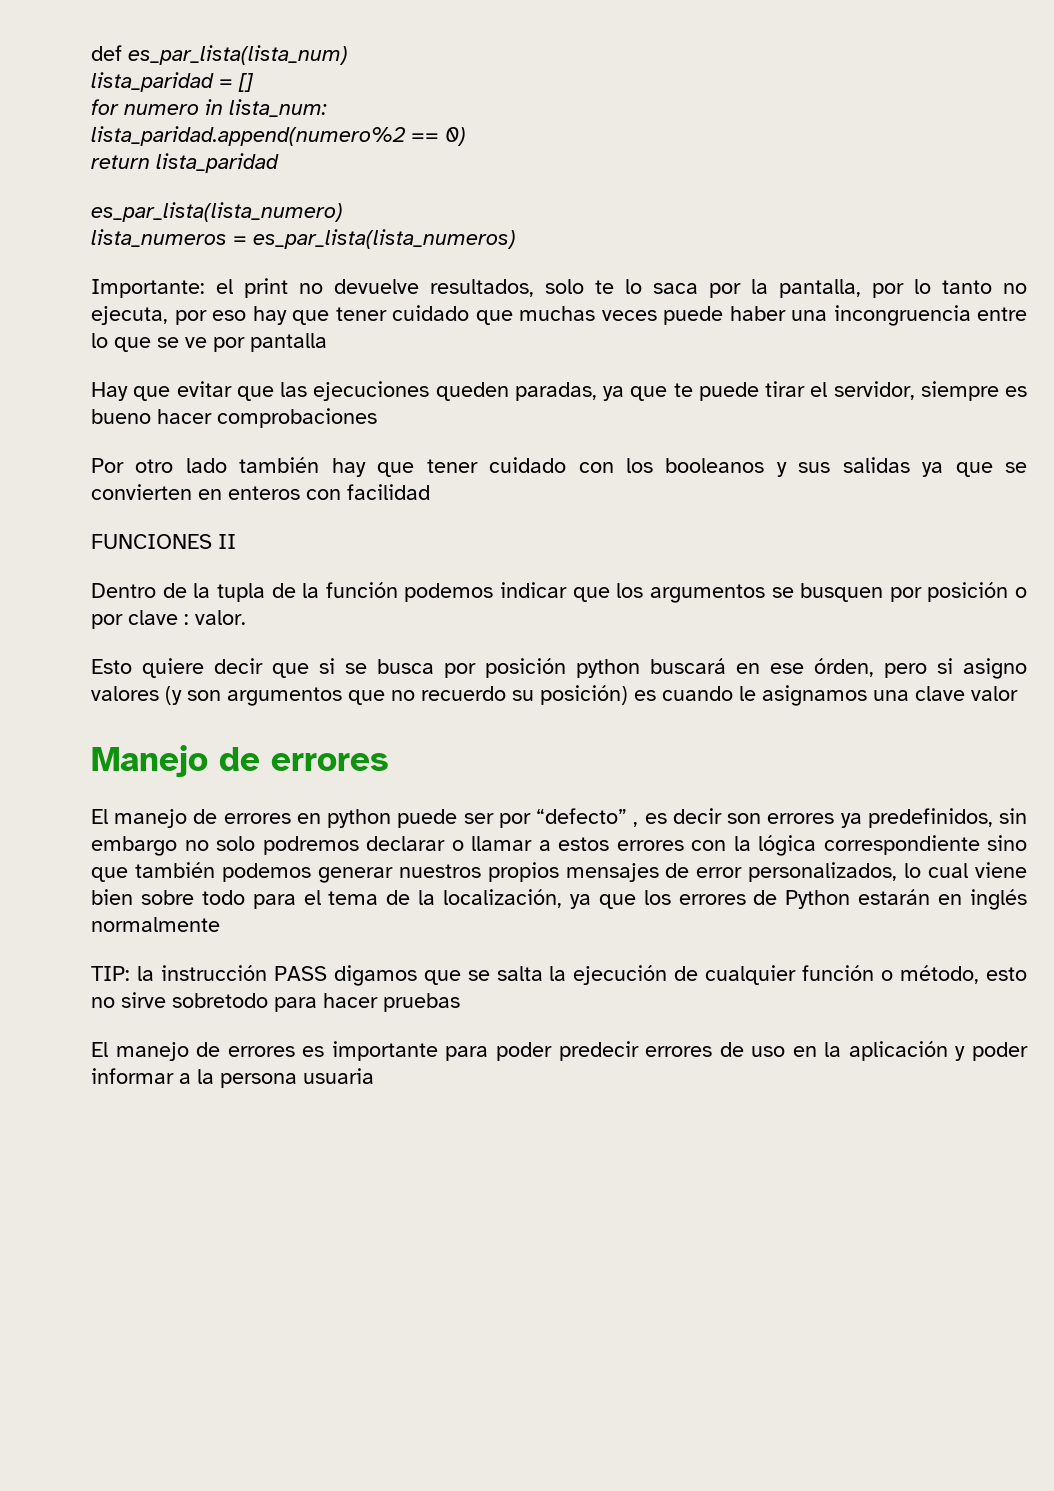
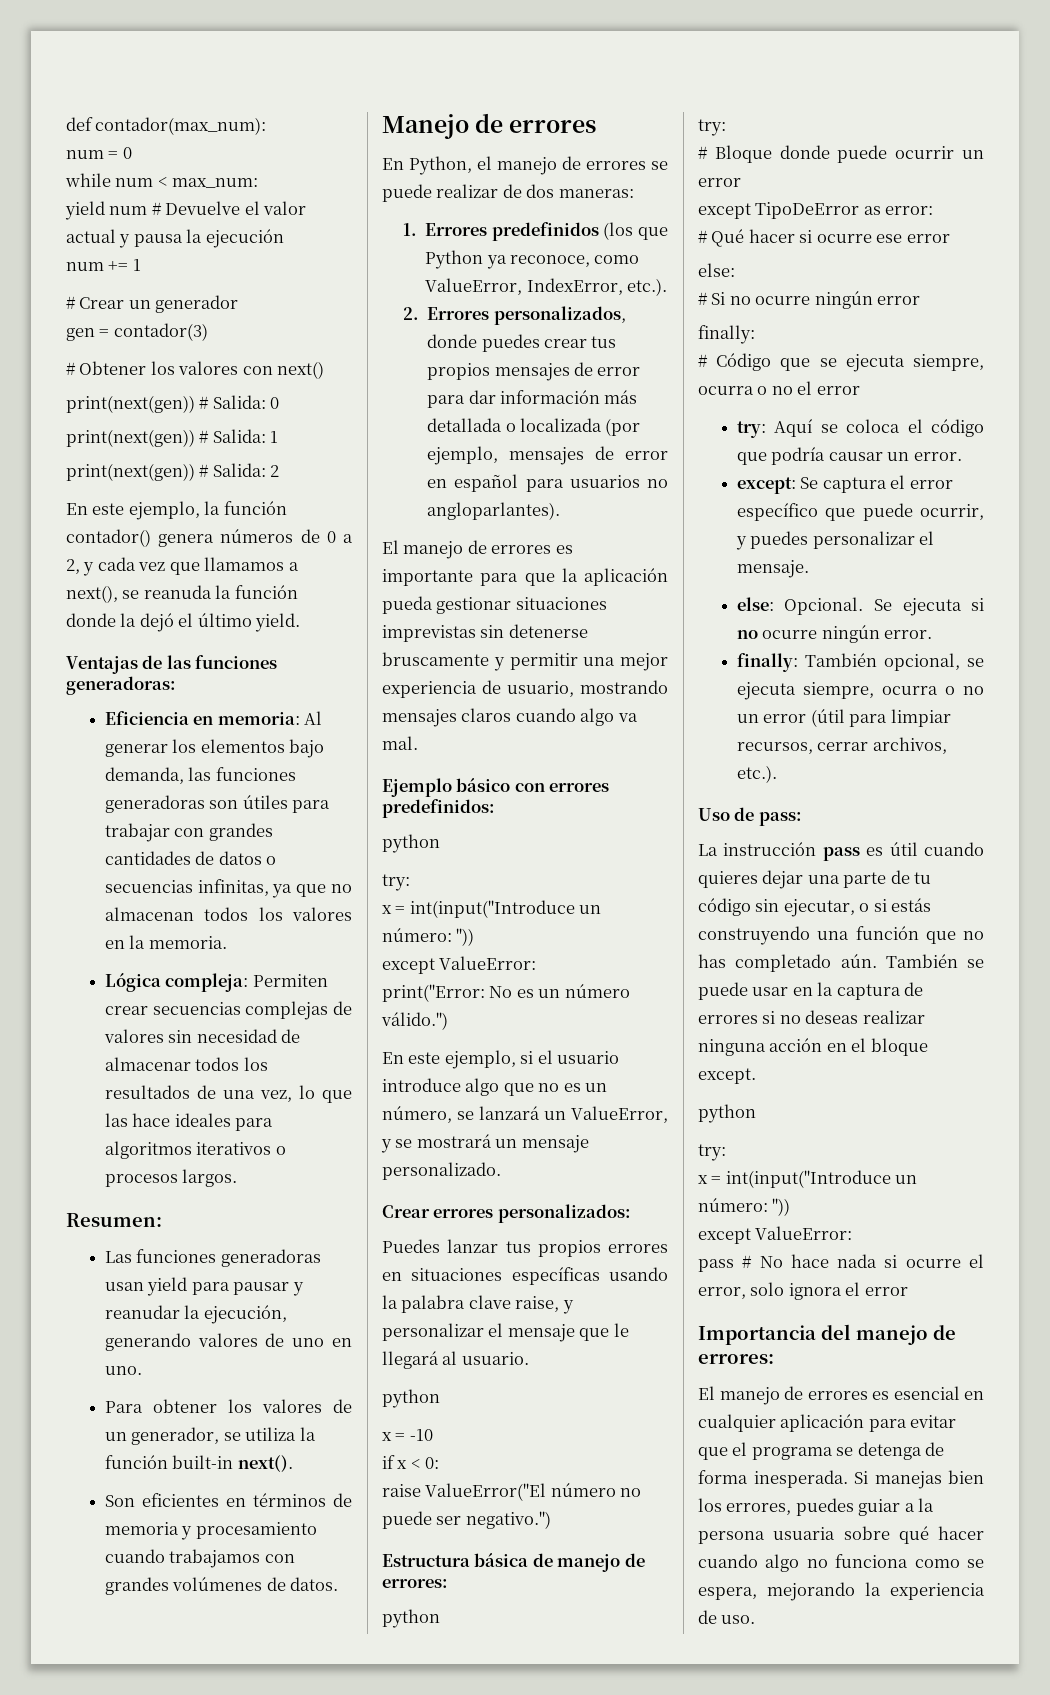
[128,45,348,65] [91,72,254,92] [91,99,327,117] [91,126,466,146] [91,153,279,173] [91,202,343,222] [91,229,516,249] [91,278,1027,298] [91,305,1027,326] [91,333,327,352] [91,381,1027,401] [91,408,377,428] [91,457,1027,477] [91,484,430,500] [91,534,236,549] [91,582,1027,603] [91,610,246,629] [91,658,1027,679] [91,685,1018,706] [91,745,389,777] [91,808,1028,828] [91,835,1027,856] [91,862,1027,883] [91,889,1027,910] [91,917,220,932] [91,965,1027,986] [91,992,460,1012] es_par_lista(lista_num) // lista_paridad = [] // for numero in lista_num: // lista_paridad.append(numero%2 == 0) // return lista_paridad // es_par_lista(lista_numero) // lista_numeros = es_par_lista(lista_numeros) // Importante: el print no devuelve resultados, solo te lo saca por la pantalla, por lo tanto no ejecuta, por eso hay que tener cuidado que muchas veces puede haber una incongruencia entre lo que se ve por pantalla // Hay que evitar que las ejecuciones queden paradas, ya que te puede tirar el servidor, siempre es bueno hacer comprobaciones // Por otro lado también hay que tener cuidado con los booleanos y sus salidas ya que se convierten en enteros con facilidad // FUNCIONES II // Dentro de la tupla de la función podemos indicar que los argumentos se busquen por posición o por clave : valor. // Esto quiere decir que si se busca por posición python buscará en ese órden, pero si asigno valores (y son argumentos que no recuerdo su posición) es cuando le asignamos una clave valor // Manejo de errores // El manejo de errores en python puede ser por “defecto” , es decir son errores ya predefinidos, sin embargo no solo podremos declarar o llamar a estos errores con la lógica correspondiente sino que también podemos generar nuestros propios mensajes de error personalizados, lo cual viene bien sobre todo para el tema de la localización, ya que los errores de Python estarán en inglés normalmente // TIP: la instrucción PASS digamos que se salta la ejecución de cualquier función o método, esto no sirve sobretodo para hacer pruebas -> [95,117,267,135] [66,147,132,159] [65,173,259,188] [65,201,307,220] [66,229,284,248] [66,259,141,271] [66,295,239,313] [66,323,208,341] [66,361,325,379] [66,395,280,413] [66,429,279,447] [66,463,280,481] [66,501,287,520] [66,529,353,547] [66,557,299,576] [66,585,298,603] [66,613,301,632] [66,655,278,674] [66,676,176,695] [104,711,323,725] [104,739,325,758] [104,767,296,784] [104,795,331,813] [104,823,273,842] [104,851,277,865] [104,879,353,898] [104,907,352,921] [104,935,227,949] [104,973,328,992] [104,1001,352,1020] [103,1029,301,1043] [104,1057,268,1071] [104,1085,352,1103] [104,1113,274,1131] [104,1141,286,1159] [104,1169,238,1187] [66,1213,162,1227] [104,1249,321,1267] [104,1277,304,1296] [104,1305,287,1324] [104,1333,353,1351] [104,1366,142,1375] [104,1399,352,1413] [104,1427,316,1445] [104,1455,293,1472] [104,1493,352,1507] [104,1522,317,1540] [104,1549,295,1568] [104,1577,339,1595] [382,113,597,139] [382,156,668,175] [382,184,634,202] [402,222,668,241] [425,250,640,269] [425,278,667,296] [402,306,626,325] [427,334,617,352] [427,362,641,381] [427,390,638,408] [427,418,641,436] [427,446,668,465] [427,474,668,492] [427,502,561,520] contador(max_num): // num = 0 // while num < max_num: // yield num # Devuelve el valor actual y pausa la ejecución // num += 1 // # Crear un generador // gen = contador(3) // # Obtener los valores con next() // print(next(gen)) # Salida: 0 // print(next(gen)) # Salida: 1 // print(next(gen)) # Salida: 2 // En este ejemplo, la función contador() genera números de 0 a 2, y cada vez que llamamos a next(), se reanuda la función donde la dejó el último yield. // Ventajas de las funciones generadoras: // Eficiencia en memoria: Al generar los elementos bajo demanda, las funciones generadoras son útiles para trabajar con grandes cantidades de datos o secuencias infinitas, ya que no almacenan todos los valores en la memoria. // Lógica compleja: Permiten crear secuencias complejas de valores sin necesidad de almacenar todos los resultados de una vez, lo que las hace ideales para algoritmos iterativos o procesos largos. // Resumen: // Las funciones generadoras usan yield para pausar y reanudar la ejecución, generando valores de uno en uno. // Para obtener los valores de un generador, se utiliza la función built-in next(). // Son eficientes en términos de memoria y procesamiento cuando trabajamos con grandes volúmenes de datos. // Manejo de errores // En Python, el manejo de errores se puede realizar de dos maneras: // 1. Errores predefinidos (los que Python ya reconoce, como ValueError, IndexError, etc.). // 2. Errores personalizados, donde puedes crear tus propios mensajes de error para dar información más detallada o localizada (por ejemplo, mensajes de error en español para usuarios no angloparlantes).
[495,1041,1028,1061] [91,1068,374,1088] poder predecir errores de uso en la aplicación y poder informar a la persona usuaria -> [524,568,668,586] [382,596,607,614] [382,624,588,642] [382,652,668,671] [382,680,668,698] [382,708,638,727] [382,736,418,750] [382,778,610,797] [382,799,495,818] [382,834,440,853] [382,874,410,891] [382,900,602,918] [382,928,475,946] [382,956,537,974] [382,984,630,1002] [381,1012,448,1030] [382,1050,620,1069] [382,1078,608,1096] [382,1106,668,1123] [381,1134,589,1153] [382,1162,501,1180] [382,1204,631,1223] [382,1239,668,1257] [382,1267,668,1285] [382,1295,574,1314] [382,1323,629,1342] [382,1351,529,1369] [382,1389,440,1408] [382,1429,433,1441] [382,1455,440,1469] [382,1483,642,1501] [382,1511,551,1529] [382,1553,645,1572] [382,1579,448,1588] [382,1609,440,1628] [698,119,726,136] [698,145,984,163] [698,178,741,187] [698,202,934,219] [698,229,950,247] [698,263,735,277] [698,291,921,309] [698,325,755,344] [698,353,984,372] [698,381,860,395] [736,419,984,438] [736,447,962,465] [736,475,953,494] [736,503,984,521] [735,531,935,550] [736,560,809,578] [736,597,984,616] [736,625,933,643] [736,653,984,672] [736,682,984,700] [736,709,951,727] [736,737,947,754] [736,765,777,783] [698,807,802,826] [698,842,984,861] [698,870,932,889] [698,898,932,917] [698,926,984,945] [698,954,984,972] [698,982,924,1000] [698,1010,925,1024] [698,1038,928,1056] [698,1068,756,1084] [698,1104,756,1123] [698,1144,726,1161] [698,1170,918,1188] [698,1198,791,1216] [698,1226,853,1244] [698,1254,984,1272] [698,1282,908,1300] [698,1324,956,1345] [698,1354,774,1364] [698,1386,984,1405] [698,1414,957,1432] [698,1442,945,1460] [698,1470,984,1489] [698,1498,935,1516] [698,1526,984,1544] [698,1554,984,1572] [698,1582,985,1601] [698,1610,756,1624] que la aplicación pueda gestionar situaciones imprevistas sin detenerse bruscamente y permitir una mejor experiencia de usuario, mostrando mensajes claros cuando algo va mal. // Ejemplo básico con errores predefinidos: // python // try: // x = int(input("Introduce un número: ")) // except ValueError: // print("Error: No es un número válido.") // En este ejemplo, si el usuario introduce algo que no es un número, se lanzará un ValueError, y se mostrará un mensaje personalizado. // Crear errores personalizados: // Puedes lanzar tus propios errores en situaciones específicas usando la palabra clave raise, y personalizar el mensaje que le llegará al usuario. // python // x = -10 // if x < 0: // raise ValueError("El número no puede ser negativo.") // Estructura básica de manejo de errores: // python // try: // # Bloque donde puede ocurrir un error // except TipoDeError as error: // # Qué hacer si ocurre ese error // else: // # Si no ocurre ningún error // finally: // # Código que se ejecuta siempre, ocurra o no el error // try: Aquí se coloca el código que podría causar un error. // except: Se captura el error específico que puede ocurrir, y puedes personalizar el mensaje. // else: Opcional. Se ejecuta si no ocurre ningún error. // finally: También opcional, se ejecuta siempre, ocurra o no un error (útil para limpiar recursos, cerrar archivos, etc.). // Uso de pass: // La instrucción pass es útil cuando quieres dejar una parte de tu código sin ejecutar, o si estás construyendo una función que no has completado aún. También se puede usar en la captura de errores si no deseas realizar ninguna acción en el bloque except. // python // try: // x = int(input("Introduce un número: ")) // except ValueError: // pass # No hace nada si ocurre el error, solo ignora el error // Importancia del manejo de errores: // El manejo de errores es esencial en cualquier aplicación para evitar que el programa se detenga de forma inesperada. Si manejas bien los errores, puedes guiar a la persona usuaria sobre qué hacer cuando algo no funciona como se espera, mejorando la experiencia de uso.

